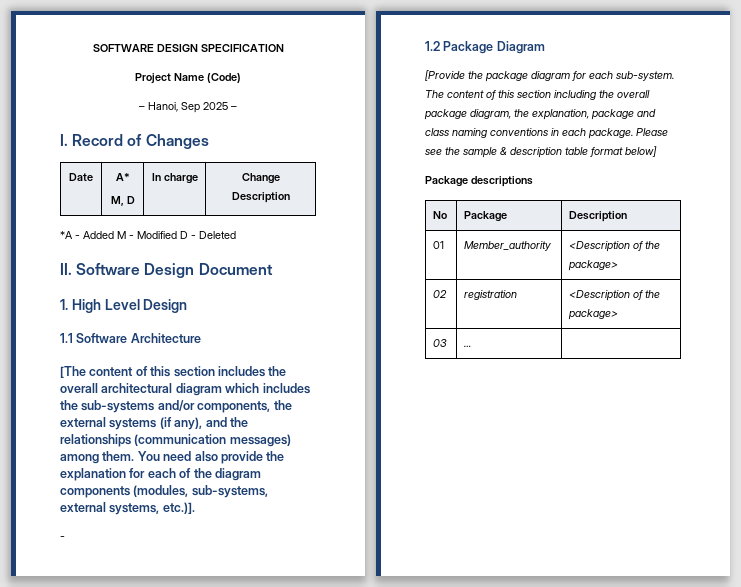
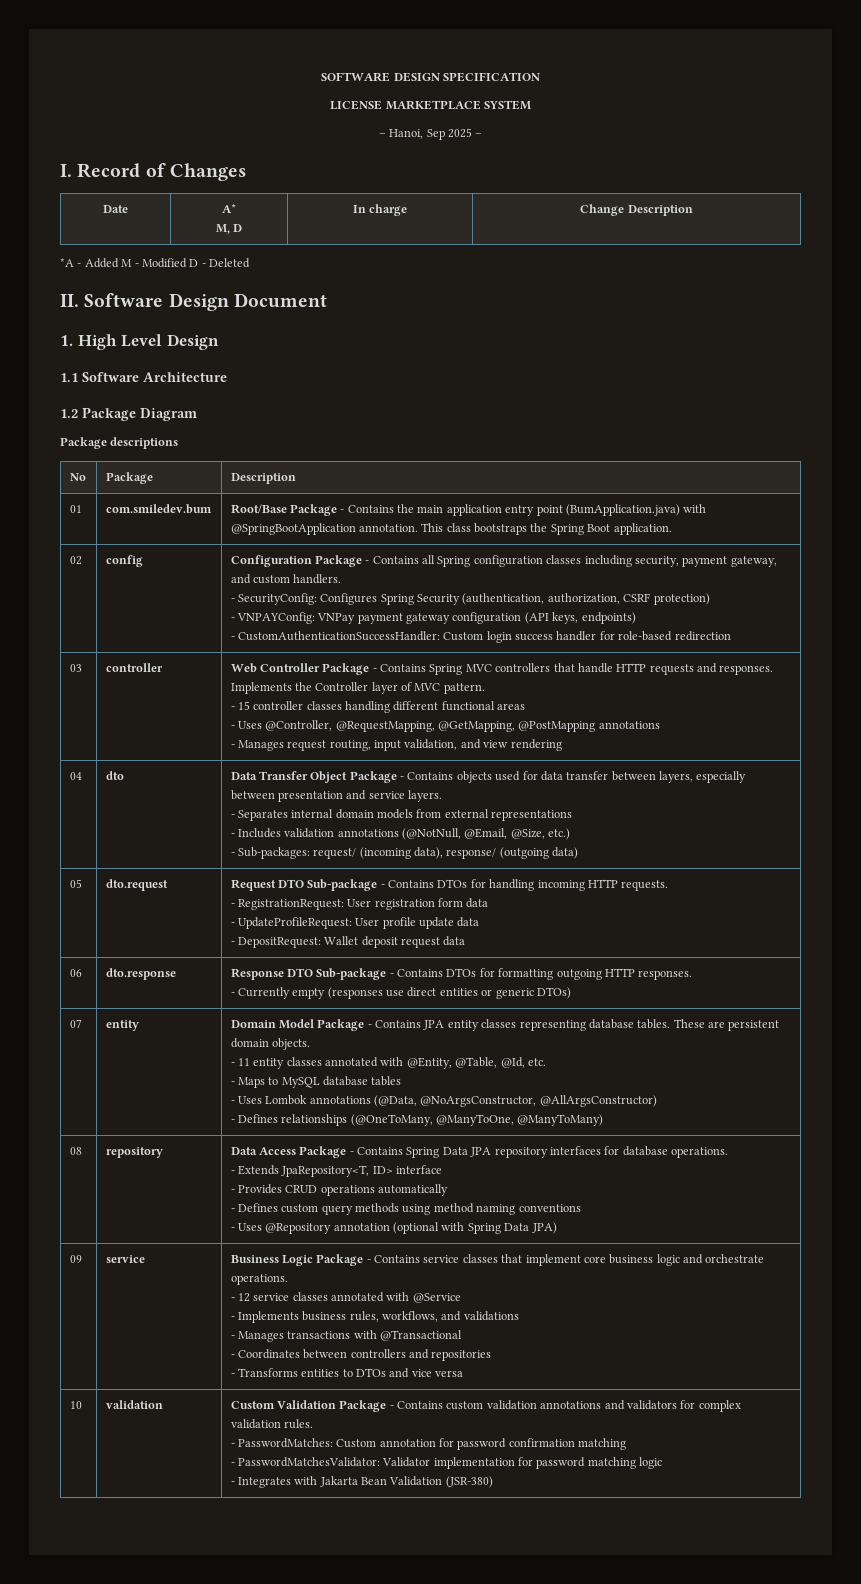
[135,73,241,84] Project Name (Code) -> [330,100,531,110] LICENSE MARKETPLACE SYSTEM
[60,366,287,378] [60,383,310,396] [60,400,292,413] [60,417,248,430] [60,434,291,447] [60,451,285,464] [60,468,261,481] [60,485,268,498] [60,502,195,515] [60,536,65,540] [425,41,545,54] [425,70,674,82] [425,90,650,100] [424,109,656,120] [425,128,668,139] [425,146,657,158] [The content of this section includes the overall architectural diagram which includes the sub-systems and/or components, the external systems (if any), and the relationships (communication messages) among them. You need also provide the explanation for each of the diagram components (modules, sub-systems, external systems, etc.)]. // - // 1.2 Package Diagram // [Provide the package diagram for each sub-system. The content of this section including the overall package diagram, the explanation, package and class naming conventions in each package. Please see the sample & description table format below] -> [60,407,197,421] 1.2 Package Diagram
[464,241,552,251] [569,241,661,252] [568,260,619,271] [433,290,448,298] [464,290,518,300] [569,290,661,301] [568,309,619,320] [433,339,448,347] [464,345,472,347] Member_authority | <Description of the package> // 02 | registration | <Description of the package> // 03 | … | -> [105,504,212,514] [230,504,707,516] [230,523,672,535] [69,556,82,565] [105,555,143,567] [230,555,777,567] [230,574,342,584] [230,593,710,605] [230,612,636,624] [230,631,731,643] [69,664,82,672] [105,663,163,672] [230,663,774,675] [230,682,485,694] [230,701,526,713] [230,720,660,732] [230,739,562,751] [69,772,82,780] [105,771,124,780] [230,771,747,783] [230,790,443,802] [230,809,573,821] [230,828,571,840] [230,847,579,859] [69,879,82,888] [105,879,168,891] [230,879,669,891] [230,898,489,910] [230,917,480,929] [230,936,466,948] [69,969,82,977] [105,968,176,980] [230,968,693,980] [230,987,571,999] [69,1019,82,1028] [105,1020,139,1031] [230,1019,780,1031] [230,1038,310,1050] [230,1057,546,1069] [230,1076,402,1088] [230,1095,657,1107] [230,1114,604,1126] [69,1147,82,1155] [105,1147,163,1158] [230,1146,729,1158] [230,1165,443,1177] [230,1184,449,1196] [230,1203,581,1215] [230,1222,557,1234] [69,1255,82,1263] [105,1255,145,1263] [230,1254,765,1266] [230,1274,288,1285] [230,1292,461,1303] [230,1311,519,1323] [230,1330,463,1342] [230,1349,492,1361] [230,1368,464,1378] [69,1401,82,1409] [105,1400,163,1409] [230,1400,741,1412] [230,1419,313,1429] [230,1438,627,1450] [230,1457,663,1469] [230,1476,493,1488] com.smiledev.bum | Root/Base Package - Contains the main application entry point (BumApplication.java) with @SpringBootApplication annotation. This class bootstraps the Spring Boot application. // 02 | config | Configuration Package - Contains all Spring configuration classes including security, payment gateway, and custom handlers. // - SecurityConfig: Configures Spring Security (authentication, authorization, CSRF protection) // - VNPAYConfig: VNPay payment gateway configuration (API keys, endpoints) // - CustomAuthenticationSuccessHandler: Custom login success handler for role-based redirection // 03 | controller | Web Controller Package - Contains Spring MVC controllers that handle HTTP requests and responses. Implements the Controller layer of MVC pattern. // - 15 controller classes handling different functional areas // - Uses @Controller, @RequestMapping, @GetMapping, @PostMapping annotations // - Manages request routing, input validation, and view rendering // 04 | dto | Data Transfer Object Package - Contains objects used for data transfer between layers, especially between presentation and service layers. // - Separates internal domain models from external representations // - Includes validation annotations (@NotNull, @Email, @Size, etc.) // - Sub-packages: request/ (incoming data), response/ (outgoing data) // 05 | dto.request | Request DTO Sub-package - Contains DTOs for handling incoming HTTP requests. // - RegistrationRequest: User registration form data // - UpdateProfileRequest: User profile update data // - DepositRequest: Wallet deposit request data // 06 | dto.response | Response DTO Sub-package - Contains DTOs for formatting outgoing HTTP responses. // - Currently empty (responses use direct entities or generic DTOs) // 07 | entity | Domain Model Package - Contains JPA entity classes representing database tables. These are persistent domain objects. // - 11 entity classes annotated with @Entity, @Table, @Id, etc. // - Maps to MySQL database tables // - Uses Lombok annotations (@Data, @NoArgsConstructor, @AllArgsConstructor) // - Defines relationships (@OneToMany, @ManyToOne, @ManyToMany) // 08 | repository | Data Access Package - Contains Spring Data JPA repository interfaces for database operations. // - Extends JpaRepository<T, ID> interface // - Provides CRUD operations automatically // - Defines custom query methods using method naming conventions // - Uses @Repository annotation (optional with Spring Data JPA) // 09 | service | Business Logic Package - Contains service classes that implement core business logic and orchestrate operations. // - 12 service classes annotated with @Service // - Implements business rules, workflows, and validations // - Manages transactions with @Transactional // - Coordinates between controllers and repositories // - Transforms entities to DTOs and vice versa // 10 | validation | Custom Validation Package - Contains custom validation annotations and validators for complex validation rules. // - PasswordMatches: Custom annotation for password confirmation matching // - PasswordMatchesValidator: Validator implementation for password matching logic // - Integrates with Jakarta Bean Validation (JSR-380)

